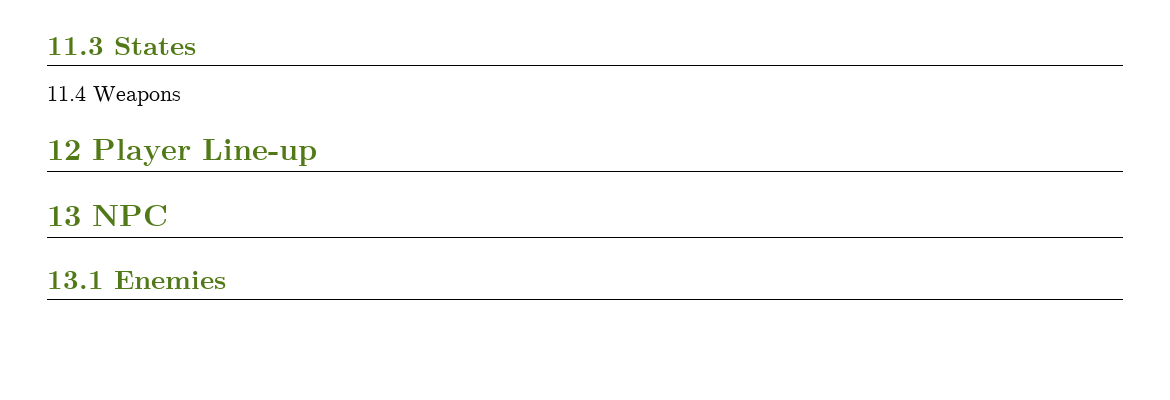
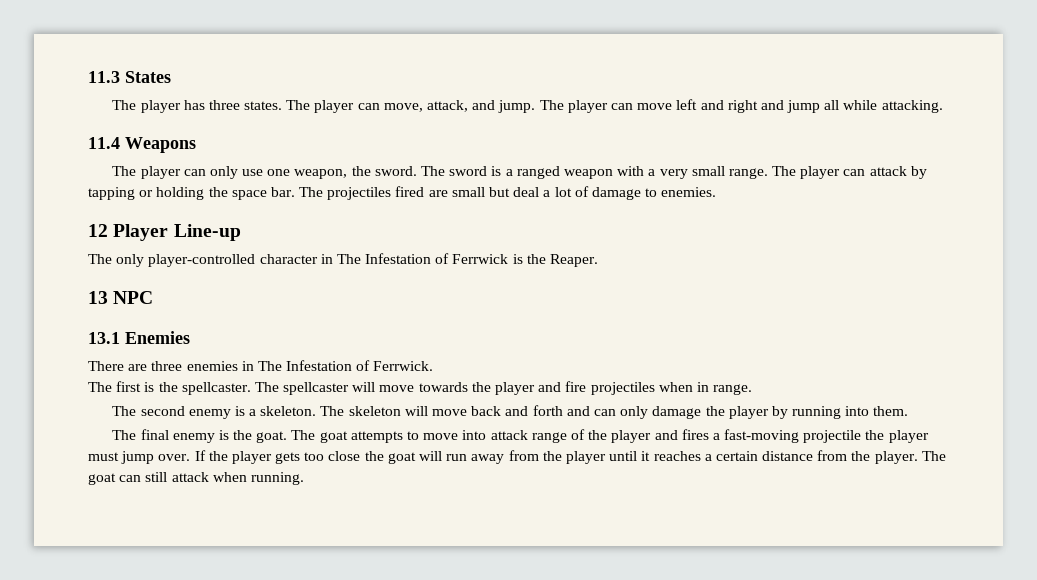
[47,86,181,106] [47,139,317,166] [47,205,168,226] [47,271,226,289] 11.4 Weapons // 12 Player Line-up // 13 NPC // 13.1 Enemies -> [112,99,943,113] [88,137,196,153] [112,166,927,179] [88,186,717,200] [88,224,241,241] [88,253,599,267] [88,291,154,304] [88,331,190,344] [88,360,434,371] [88,381,753,395] [112,405,909,419] [112,429,929,443] [88,450,946,464] [88,472,304,485] The player has three states. The player can move, attack, and jump. The player can move left and right and jump all while attacking. // 11.4 Weapons // The player can only use one weapon, the sword. The sword is a ranged weapon with a very small range. The player can attack by tapping or holding the space bar. The projectiles fired are small but deal a lot of damage to enemies. // 12 Player Line-up // The only player-controlled character in The Infestation of Ferrwick is the Reaper. // 13 NPC // 13.1 Enemies // There are three enemies in The Infestation of Ferrwick. // The first is the spellcaster. The spellcaster will move towards the player and fire projectiles when in range. // The second enemy is a skeleton. The skeleton will move back and forth and can only damage the player by running into them. // The final enemy is the goat. The goat attempts to move into attack range of the player and fires a fast-moving projectile the player must jump over. If the player gets too close the goat will run away from the player until it reaches a certain distance from the player. The goat can still attack when running.

